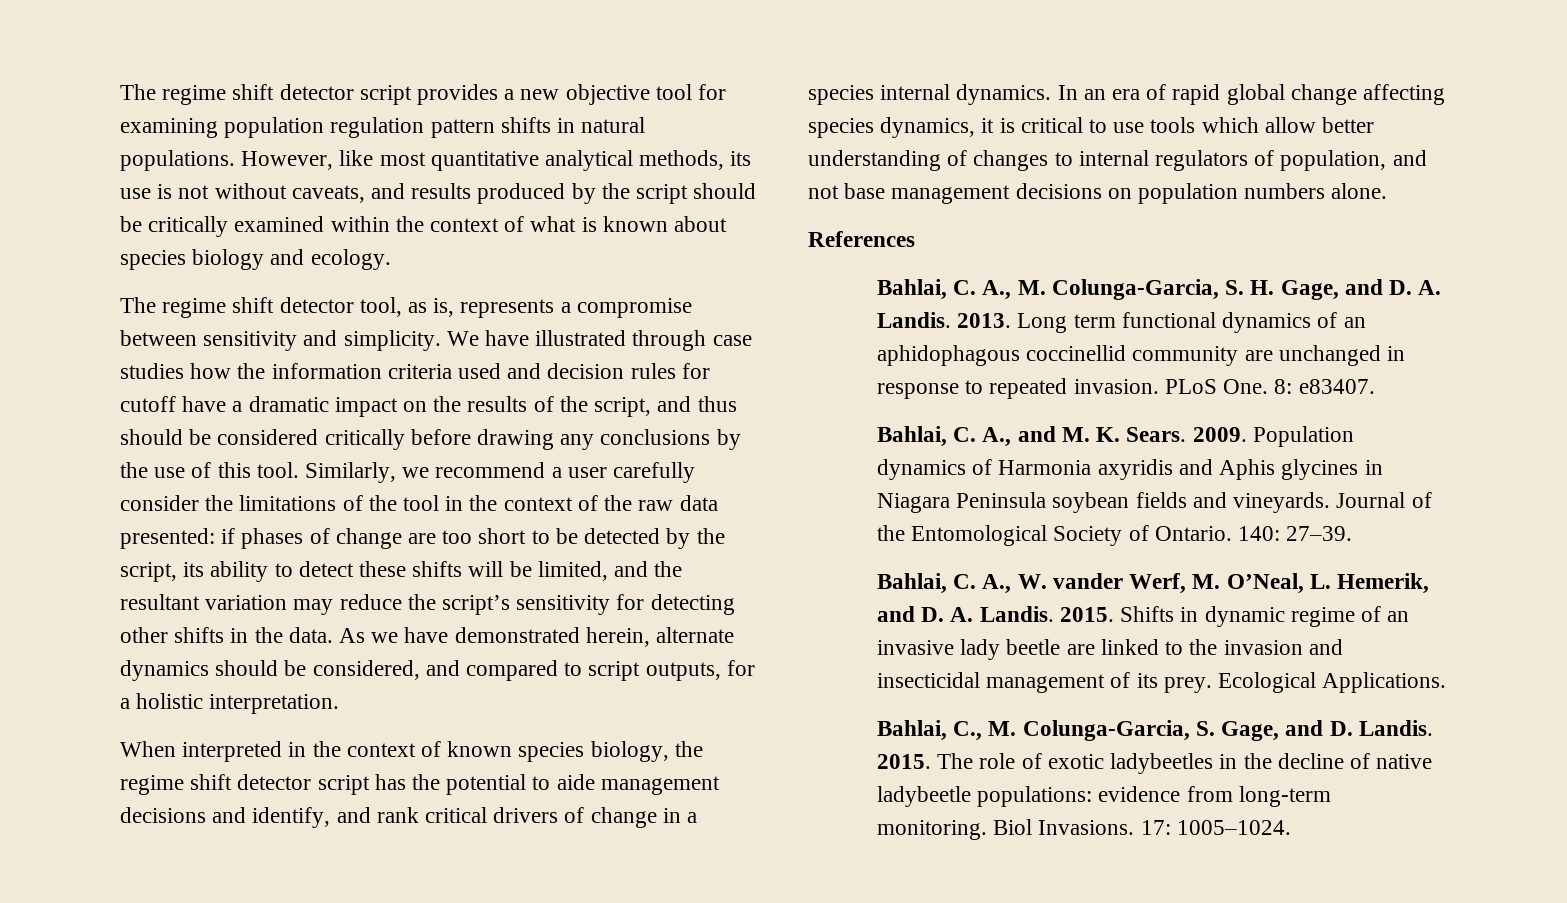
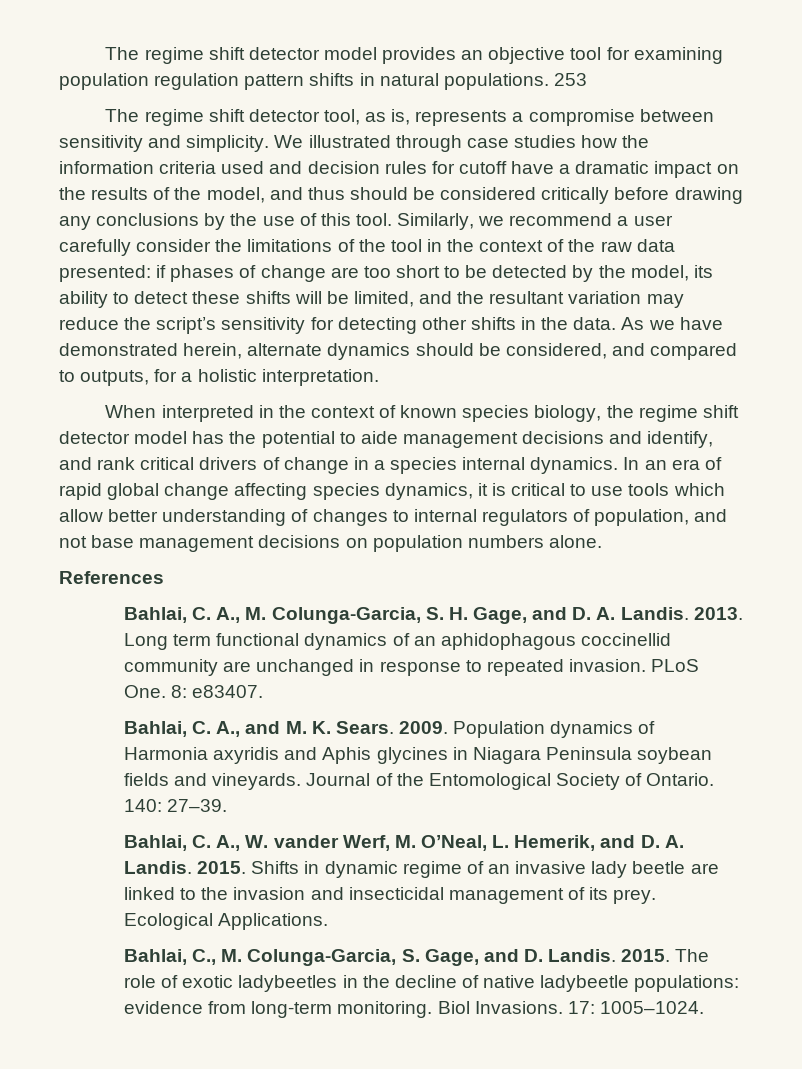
[120,84,560,105] The regime shift detector script provides a new -> [105,47,484,64] The regime shift detector model provides an
[241,150,752,171] [120,183,757,204] [120,216,728,237] [120,249,391,270] However, like most quantitative analytical methods, its use is not without caveats, and results produced by the script should be critically examined within the context of what is known about species biology and ecology. -> [553,73,587,86] 253
[485,330,530,346] have -> (304, 141) none
[594,397,652,417] script, -> [206,187,265,203] model,
[120,562,177,582] script, -> [630,265,689,281] model,
[588,661,641,681] script -> (75, 376) none
[317,775,370,795] script -> [134,431,188,444] model

